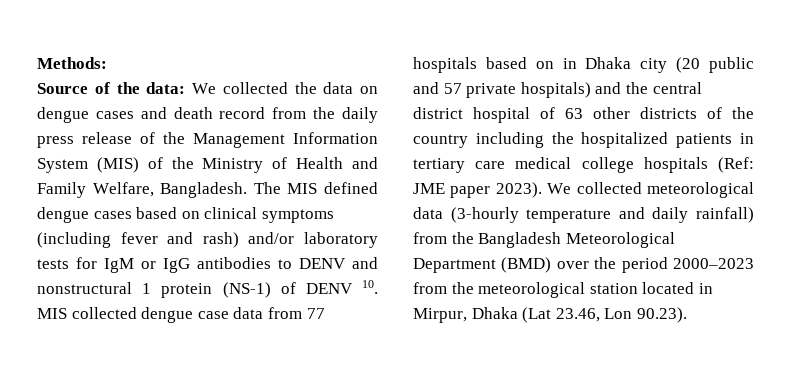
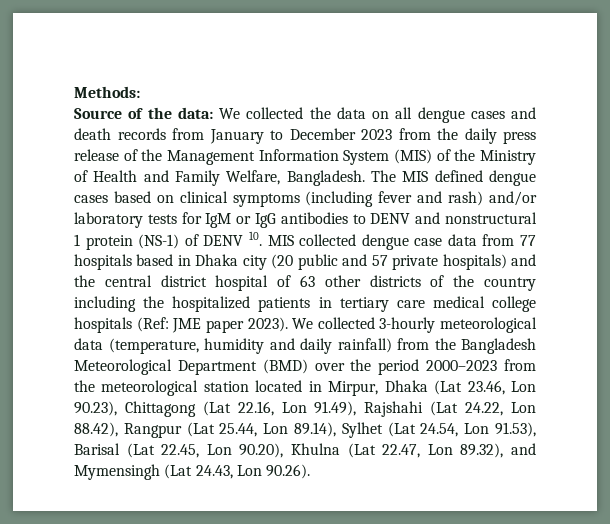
(378, 90) none -> [395,107,413,119] all
[219,107,266,119] record -> [117,128,392,144] records from January to December 2023
[535,61,554,69] on -> (174, 260) none
(642, 188) none -> [379,317,436,333] 3-hourly
[450,207,612,223] (3-hourly temperature -> [108,338,264,354] (temperature, humidity
[636,307,687,323] 90.23). -> [74,401,537,417] [74,422,537,438] [74,443,537,458] [74,464,311,480] 90.23), Chittagong (Lat 22.16, Lon 91.49), Rajshahi (Lat 24.22, Lon 88.42), Rangpur (Lat 25.44, Lon 89.14), Sylhet (Lat 24.54, Lon 91.53), Barisal (Lat 22.45, Lon 90.20), Khulna (Lat 22.47, Lon 89.32), and Mymensingh (Lat 24.43, Lon 90.26).

